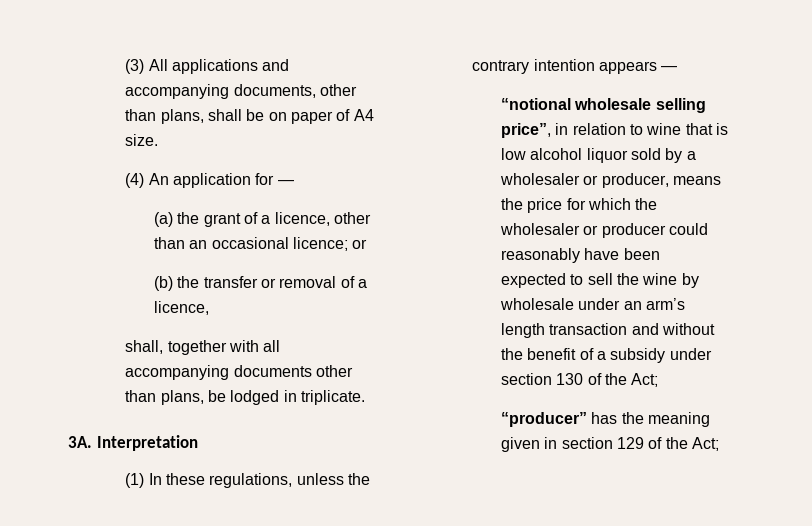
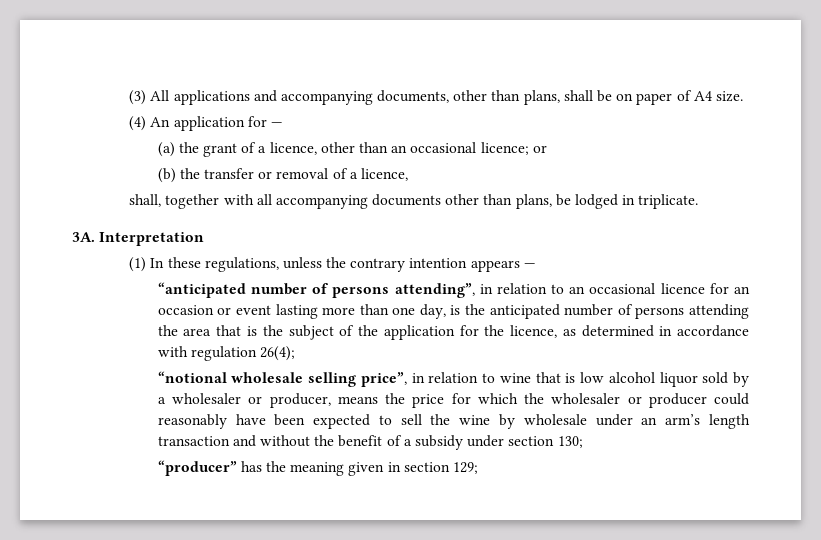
(678, 68) none -> [157,282,750,298] [157,304,749,319] [157,325,750,340] [157,346,296,361] // “anticipated number of persons attending”, in relation to an occasional licence for an occasion or event lasting more than one day, is the anticipated number of persons attending the area that is the subject of the application for the licence, as determined in accordance with regulation 26(4);
[556,373,659,387] 130 of the Act; -> [557,436,583,448] 130;
[616,437,719,451] 129 of the Act; -> [453,462,479,474] 129;

